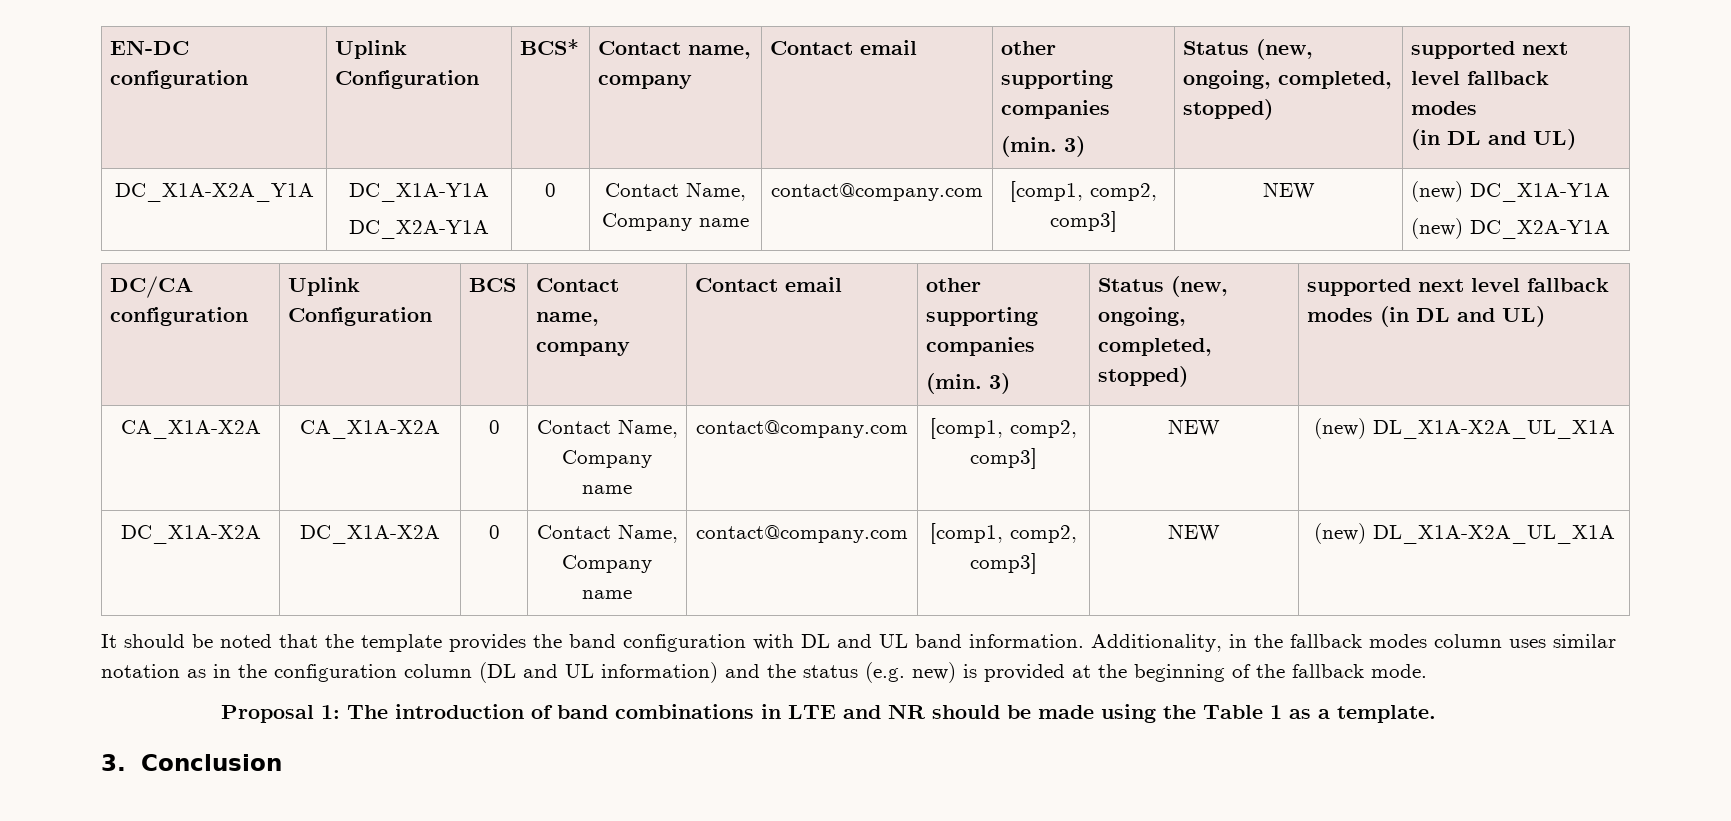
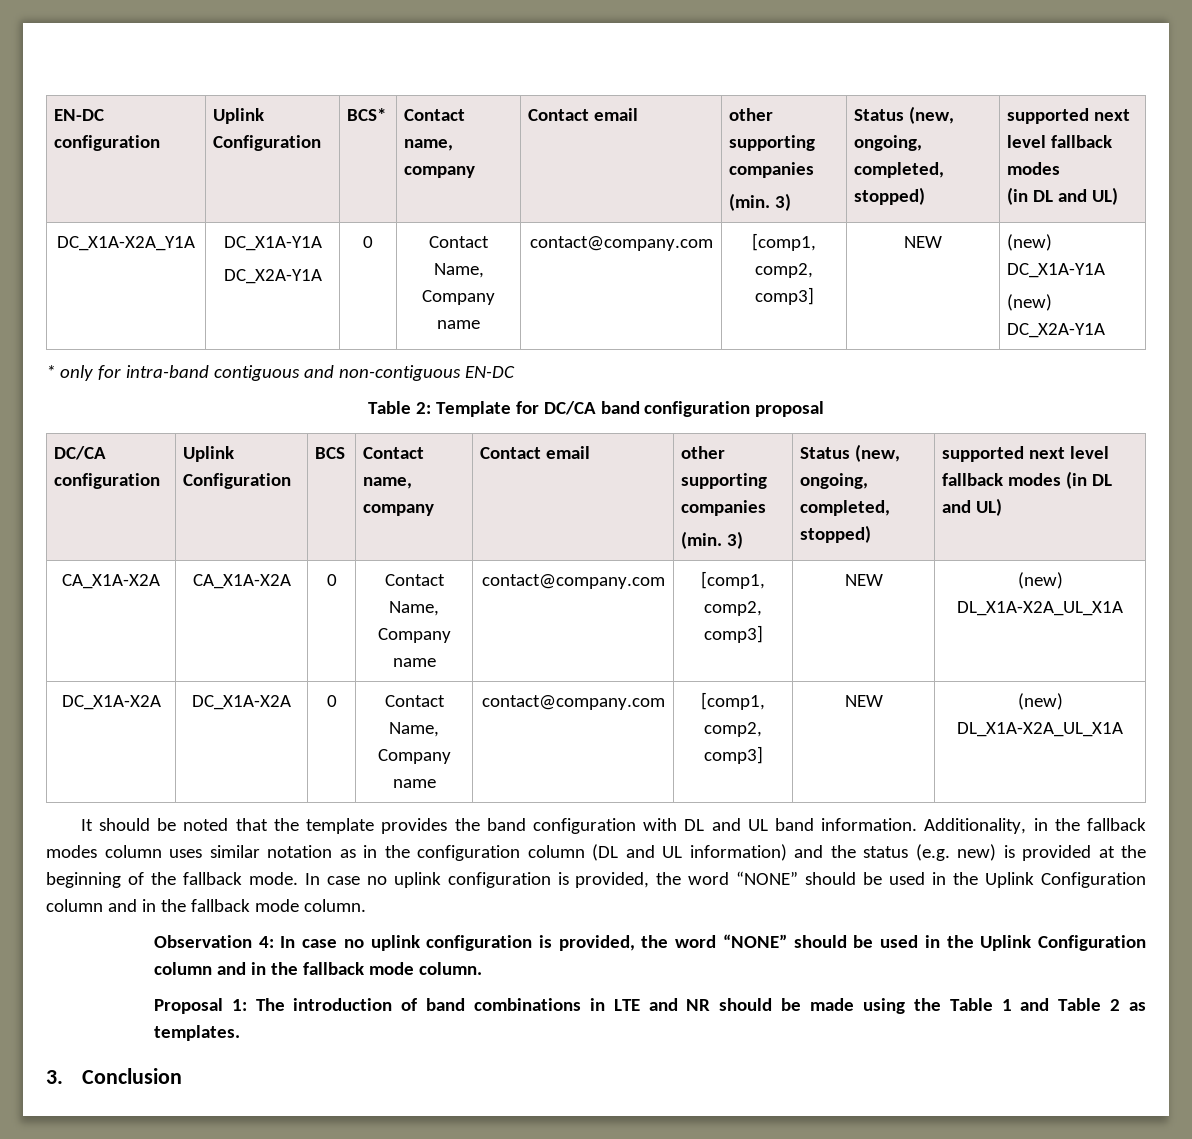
(1611, 229) none -> [46,365,515,381] [367,401,825,417] // * only for intra-band contiguous and non-contiguous EN-DC // Table 2: Template for DC/CA band configuration proposal
(1427, 671) none -> [304,871,1147,888] [46,899,366,912] [153,934,1146,951] [153,962,482,975] In case no uplink configuration is provided, the word “NONE” should be used in the Uplink Configuration column and in the fallback mode column. // Observation 4: In case no uplink configuration is provided, the word “NONE” should be used in the Uplink Configuration column and in the fallback mode column.
[1289,705,1437,723] as a template. -> [1020,998,1147,1011] [153,1025,240,1041] and Table 2 as templates.

